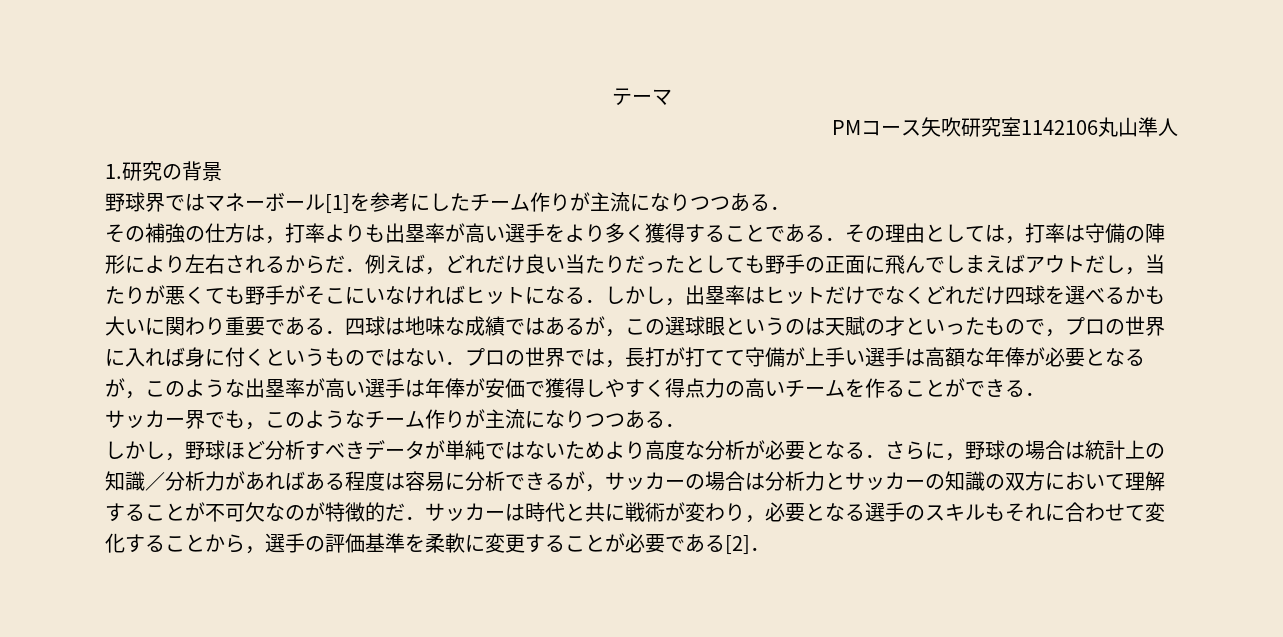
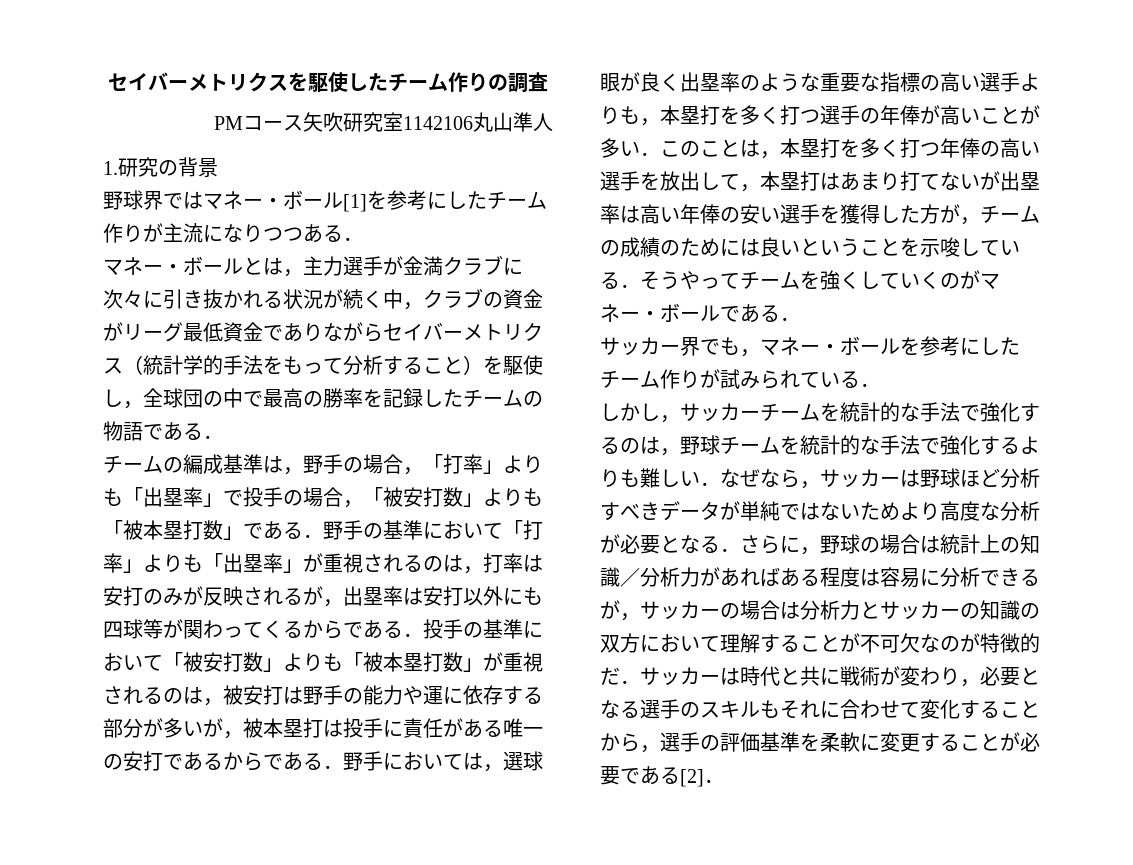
[611,88,672,106] テーマ -> [108,72,548,93] セイバーメトリクスを駆使したチーム作りの調査
(265, 205) none -> [263,198,283,208] ・
[105,223,1165,244] [105,254,1165,275] [105,285,1165,306] [105,316,1165,337] [105,347,1145,368] [105,378,1005,399] その補強の仕方は，打率よりも出塁率が高い選手をより多く獲得することである．その理由としては，打率は守備の陣形により左右されるからだ．例えば，どれだけ良い当たりだったとしても野手の正面に飛んでしまえばアウトだし，当たりが悪くても野手がそこにいなければヒットになる．しかし，出塁率はヒットだけでなくどれだけ四球を選べるかも大いに関わり重要である．四球は地味な成績ではあるが，この選球眼というのは天賦の才といったもので，プロの世界に入れば身に付くというものではない．プロの世界では，長打が打てて守備が上手い選手は高額な年俸が必要となるが，このような出塁率が高い選手は年俸が安価で獲得しやすく得点力の高いチームを作ることができ -> [103,255,523,277] [103,288,543,310] [103,322,543,342] [103,355,543,376] [103,388,543,409] [103,421,223,441] [103,454,543,475] [103,487,543,508] [103,520,543,540] [103,553,543,574] [103,586,543,607] [103,619,543,639] [103,652,543,672] [103,685,543,706] [103,718,543,739] [103,751,543,772] [600,72,1040,92] [600,105,1040,126] [600,138,1040,159] [600,171,1040,192] [600,204,1040,225] [600,237,1020,257] [600,270,1000,290] [600,303,760,323] マネー・ボールとは，主力選手が金満クラブに次々に引き抜かれる状況が続く中，クラブの資金がリーグ最低資金でありながらセイバーメトリクス（統計学的手法をもって分析すること）を駆使し，全球団の中で最高の勝率を記録したチームの物語である． // チームの編成基準は，野手の場合，「打率」よりも「出塁率」で投手の場合，「被安打数」よりも「被本塁打数」である．野手の基準において「打率」よりも「出塁率」が重視されるのは，打率は安打のみが反映されるが，出塁率は安打以外にも四球等が関わってくるからである．投手の基準において「被安打数」よりも「被本塁打数」が重視されるのは，被安打は野手の能力や運に依存する部分が多いが，被本塁打は投手に責任がある唯一の安打であるからである．野手においては，選球眼が良く出塁率のような重要な指標の高い選手よりも，本塁打を多く打つ選手の年俸が高いことが多い．このことは，本塁打を多く打つ年俸の高い選手を放出して，本塁打はあまり打てないが出塁率は高い年俸の安い選手を獲得した方が，チームの成績のためには良いということを示唆している．そうやってチームを強くしていくのがマネー・ボールであ
[265,409,685,429] [105,441,185,461] このようなチーム作りが主流になりつつある． // しかし， -> [760,336,1020,356] [600,369,880,389] [600,402,1040,423] [600,435,1040,456] [600,468,920,489] マネー・ボールを参考にしたチーム作りが試みられている． // しかし，サッカーチームを統計的な手法で強化するのは，野球チームを統計的な手法で強化するよりも難しい．なぜなら，サッカーは

